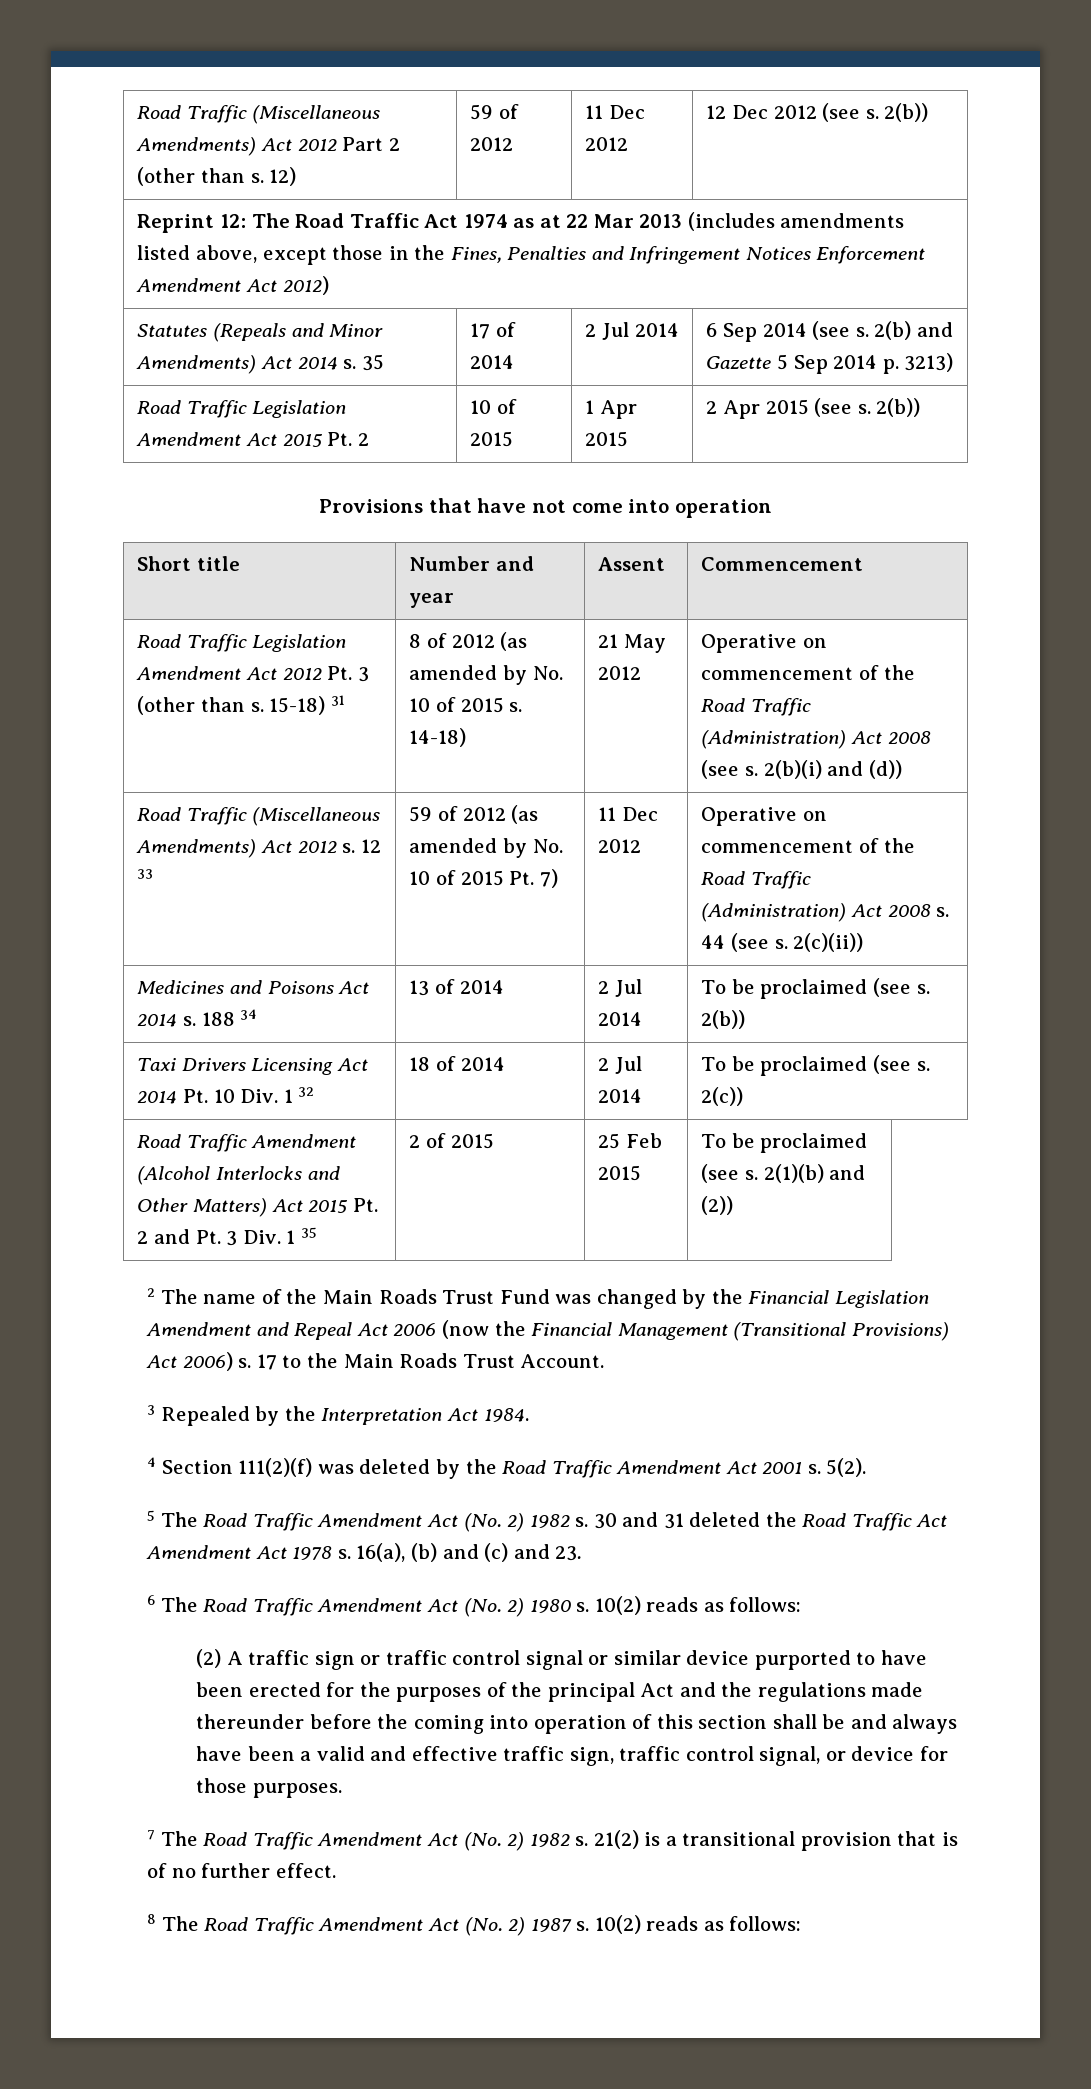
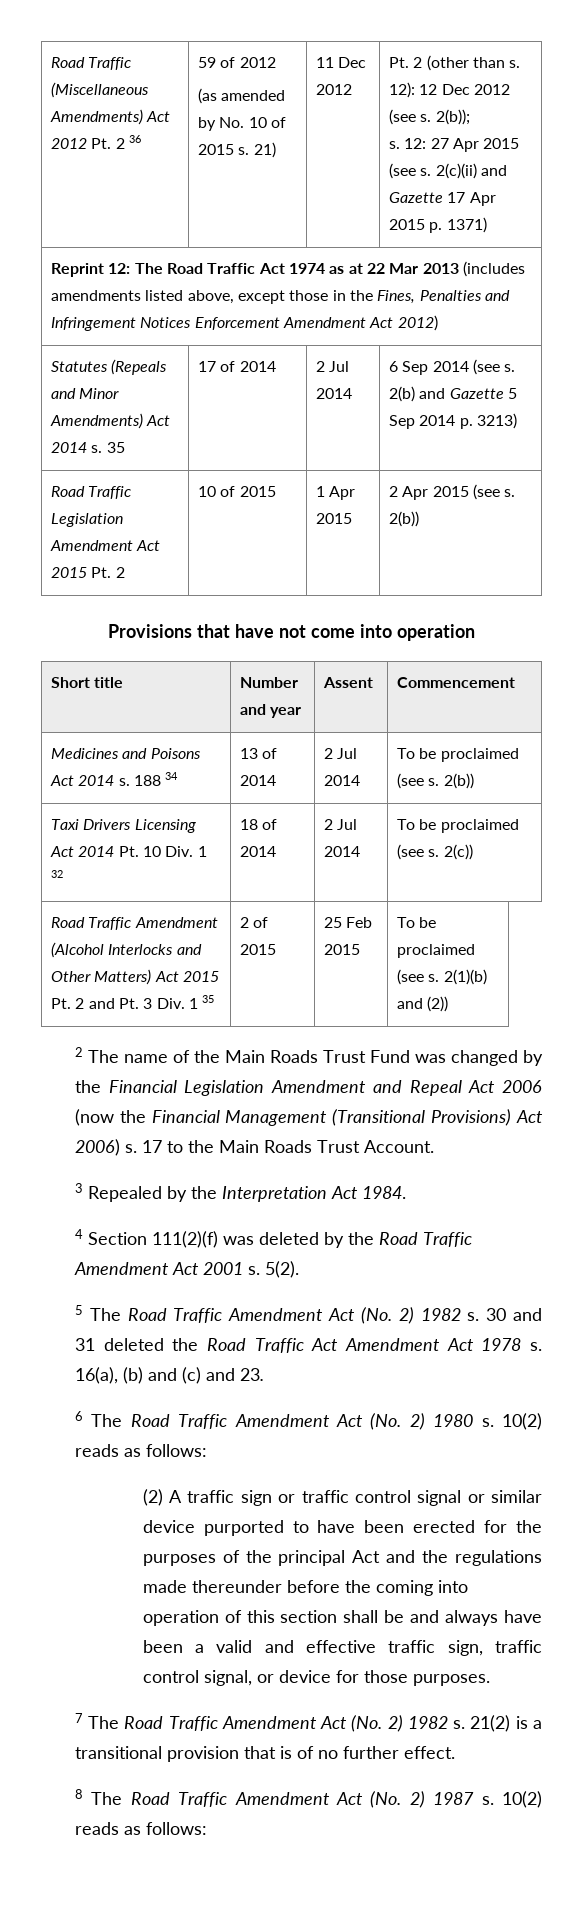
[137,105,381,124] [136,137,400,156] [137,167,297,186] [470,104,519,120] [470,137,514,151] [585,105,645,119] [585,137,629,151] Road Traffic (Miscellaneous Amendments) Act 2012 Part 2 (other than s. 12) | 59 of 2012 | 11 Dec 2012 | -> [51,57,132,70] [51,82,150,98] [50,109,171,125] [51,135,142,149] [198,57,276,68] [198,88,286,104] [198,117,287,131] [198,142,276,158] [316,57,367,68] [316,84,353,95] [389,55,521,71] [389,82,416,98] Road Traffic (Miscellaneous Amendments) Act 2012 Pt. 2 36 | 59 of 2012 // (as amended by No. 10 of 2015 s. 21) | 11 Dec 2012 | Pt. 2 (other than s. 12):
[884,103,929,122] 2(b)) -> [435,109,470,125] [389,138,520,152] [389,163,508,179] [389,192,496,206] [389,217,487,233] 2(b)); // s. 12: 27 Apr 2015 (see s. 2(c)(ii) and Gazette 17 Apr 2015 p. 1371)
[137,634,347,652] [136,666,369,682] [137,695,345,715] [409,632,528,651] [409,665,563,685] [409,697,523,713] [409,728,467,747] [598,634,666,653] [598,666,642,680] [701,634,827,653] [701,665,915,680] [701,698,811,716] [701,730,931,749] [701,760,902,779] [137,807,381,826] [136,839,381,858] [137,869,154,879] [409,805,539,824] [409,838,563,858] [409,869,558,888] [598,807,658,821] [598,839,642,853] [701,807,827,826] [701,838,915,853] [701,871,811,889] [701,903,950,922] [701,933,864,952] // Road Traffic Legislation Amendment Act 2012 Pt. 3 (other than s. 15-18) 31 | 8 of 2012 (as amended by No. 10 of 2015 s. 14-18) | 21 May 2012 | Operative on commencement of the Road Traffic (Administration) Act 2008 (see s. 2(b)(i) and (d)) // Road Traffic (Miscellaneous Amendments) Act 2012 s. 12 33 | 59 of 2012 (as amended by No. 10 of 2015 Pt. 7) | 11 Dec 2012 | Operative on commencement of the Road Traffic (Administration) Act 2008 s. 44 (see s. 2(c)(ii)) -> (516, 682) none

